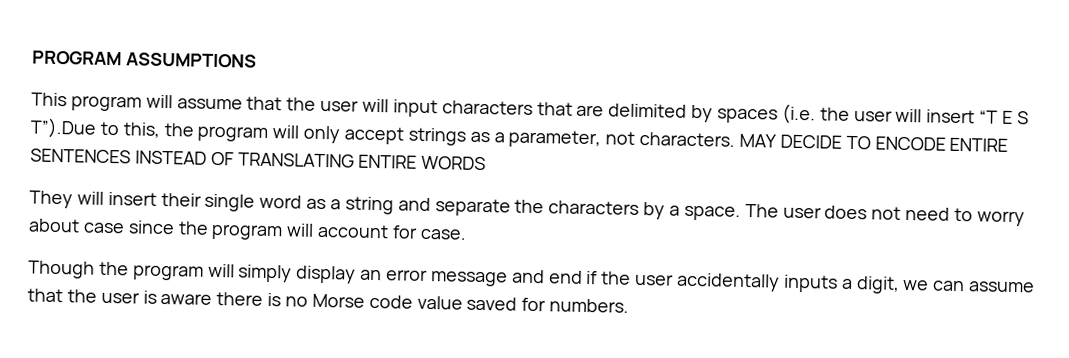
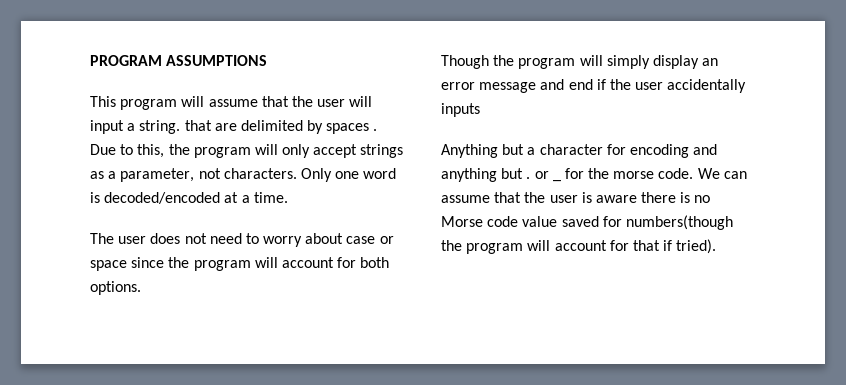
[441,100,533,115] characters -> [127,120,181,134] a string.
[781,103,1029,125] [30,117,97,139] (i.e. the user will insert “T E S T”).Due -> [373,129,378,131] [90,144,116,155] . Due
[739,133,1009,152] [30,148,487,171] [29,190,741,221] MAY DECIDE TO ENCODE ENTIRE SENTENCES INSTEAD OF TRANSLATING ENTIRE WORDS // They will insert their single word as a string and separate the characters by a space. -> [300,168,397,182] [90,192,288,204] Only one word is decoded/encoded at a time. //
(125, 228) none -> [379,236,394,244] [90,260,127,271] or space
[419,228,467,240] case. -> [360,257,390,268] [90,281,141,295] both options.
[840,276,930,294] a digit, we -> [441,144,718,158] [441,168,549,182] [552,179,561,182] [564,168,720,179] // Anything but a character for encoding and anything but . or _ for the morse code. We
[549,298,630,313] numbers. -> [625,215,733,230] [441,239,717,254] numbers(though the program will account for that if tried).

